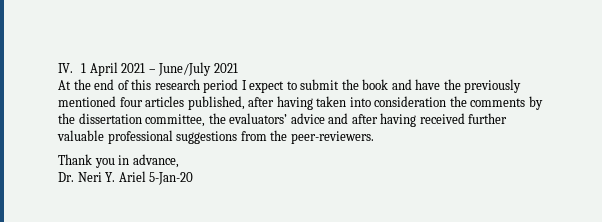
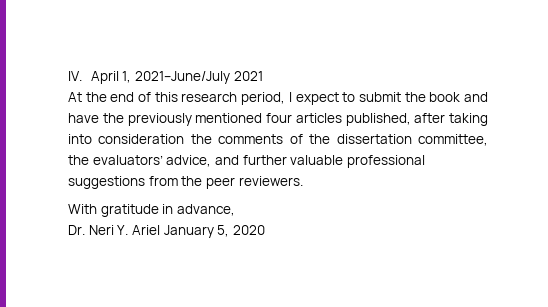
[81,62,212,76] 1 April 2021 – June/July -> [90,71,230,84] April 1, 2021–June/July
[203,79,239,93] period -> [241,92,286,105] period,
[276,96,347,110] having taken -> [449,113,488,126] taking
[528,96,543,110] by -> [289,134,303,144] of
[290,113,465,127] advice and after having received -> [166,155,239,167] advice, and
[290,131,374,144] [58,154,115,168] peer-reviewers. // Thank you -> [205,176,303,189] [68,204,159,217] peer reviewers. // With gratitude
[149,172,194,185] 5-Jan-20 -> [163,225,265,238] January 5, 2020

